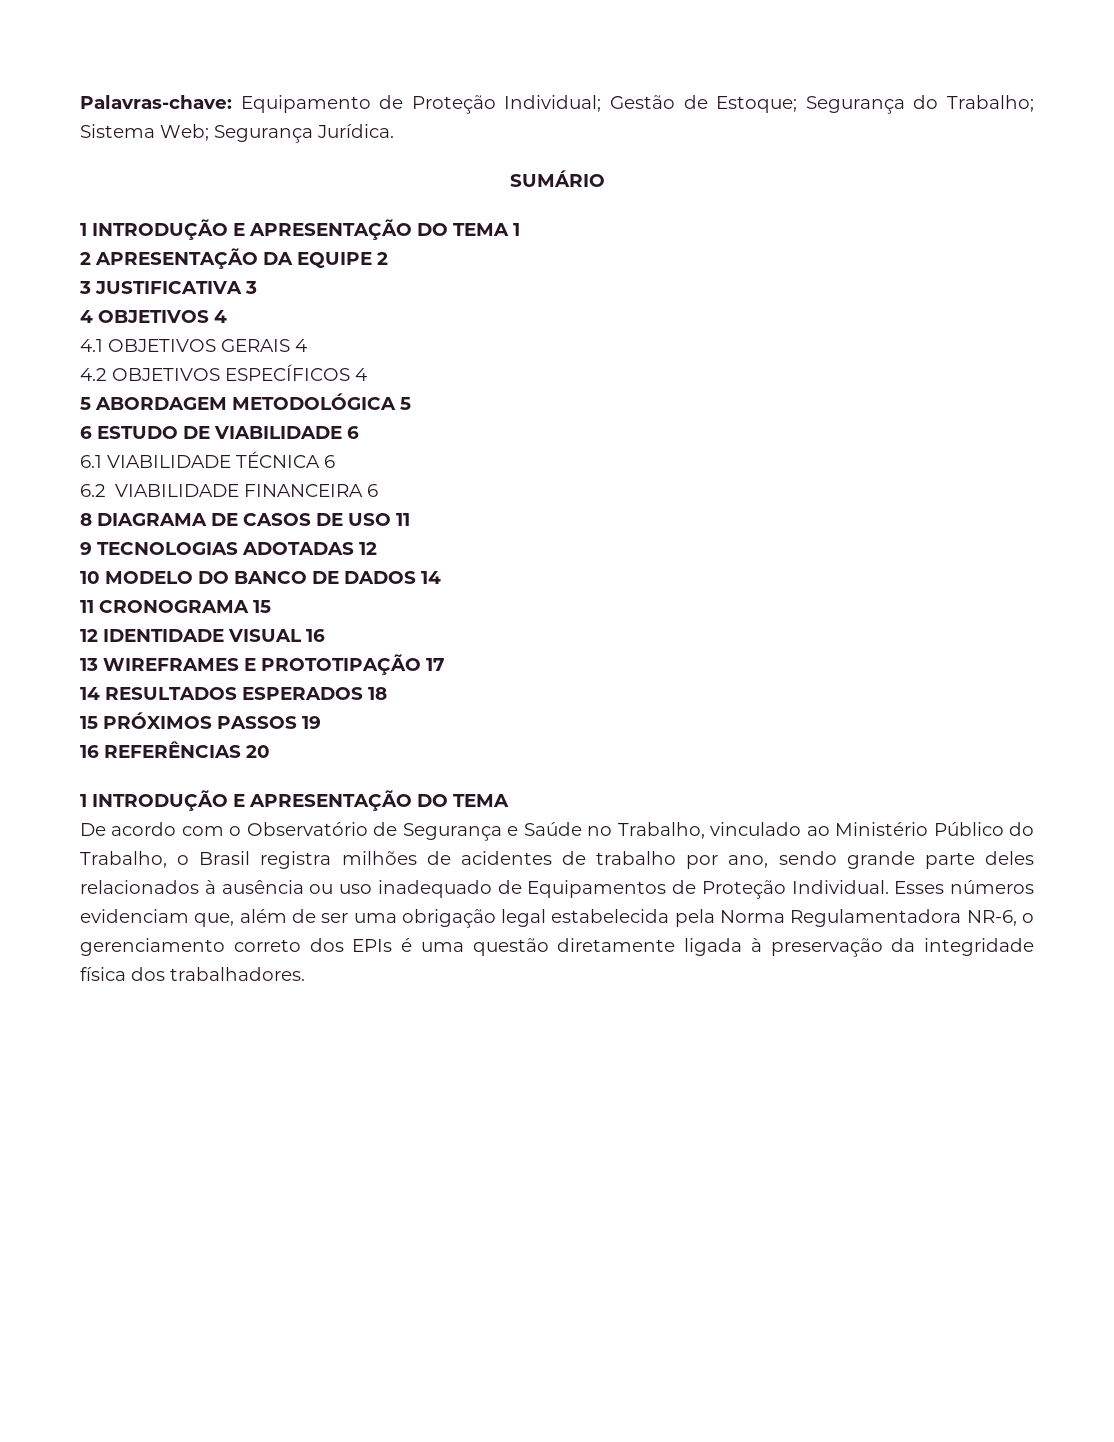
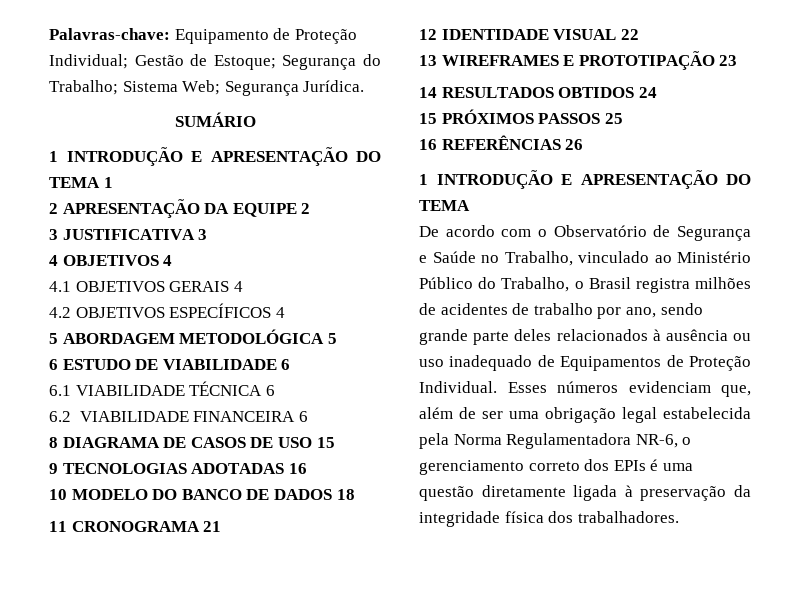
[396,513,410,526] 11 -> [316,437,335,448] 15
[359,542,377,555] 12 -> [288,463,307,474] 16
[421,571,441,584] 14 -> [336,489,355,500] 18
[253,600,271,613] 15 -> [203,521,222,532] 21
[306,629,325,642] 16 -> [620,29,639,40] 22
[426,658,444,671] 17 -> [719,55,738,66] 23
[242,687,387,700] ESPERADOS 18 -> [558,87,657,98] OBTIDOS 24
[302,716,321,729] 19 -> [604,113,623,124] 25
[246,745,270,758] 20 -> [565,139,584,150] 26

